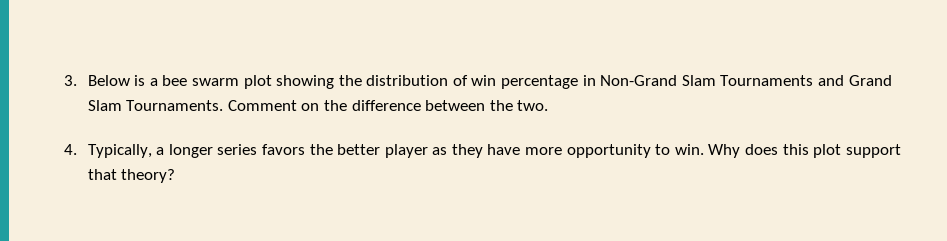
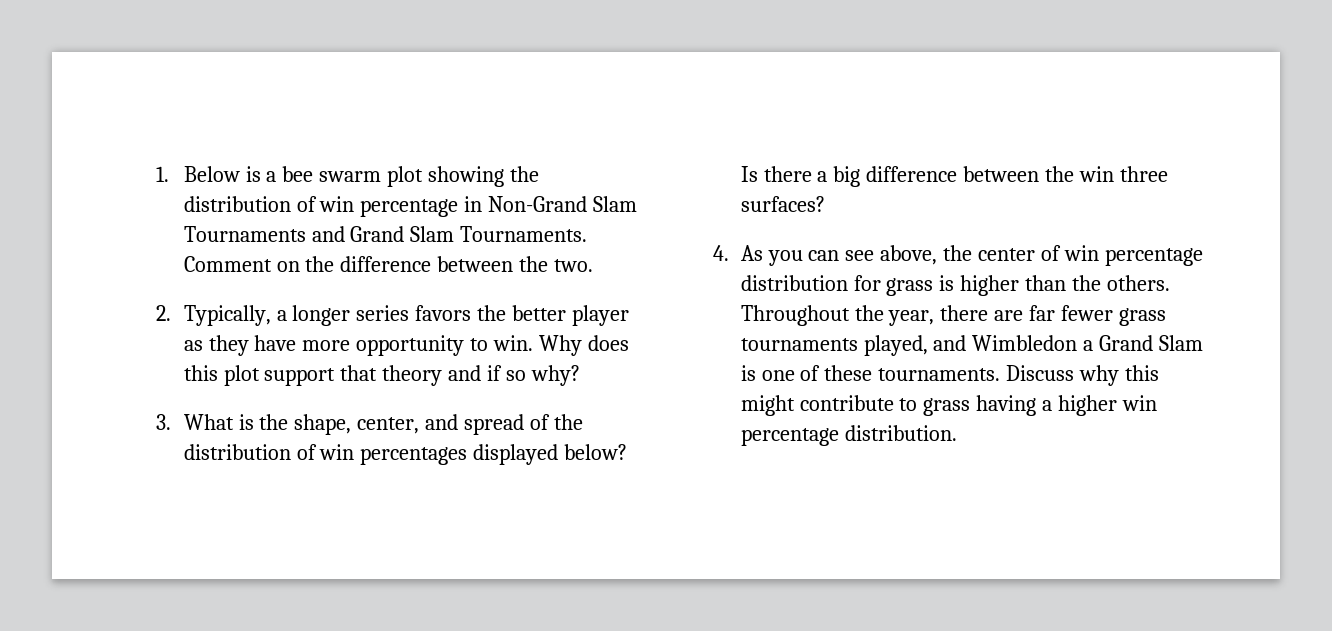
[64,75,78,86] 3. -> [155,166,169,182] 1.
[64,144,78,155] 4. -> [155,305,171,321] 2.
[121,169,176,183] theory? -> [382,365,581,386] [155,414,584,435] [183,444,628,465] [740,166,1169,187] [740,196,825,212] [712,245,1204,266] [740,275,1171,296] [740,305,1167,326] [740,335,1204,356] [740,365,1160,386] [740,395,1158,416] [740,425,957,446] theory and if so why? // 3. What is the shape, center, and spread of the distribution of win percentages displayed below? Is there a big difference between the win three surfaces? // 4. As you can see above, the center of win percentage distribution for grass is higher than the others. Throughout the year, there are far fewer grass tournaments played, and Wimbledon a Grand Slam is one of these tournaments. Discuss why this might contribute to grass having a higher win percentage distribution.

